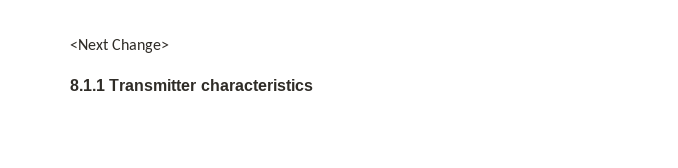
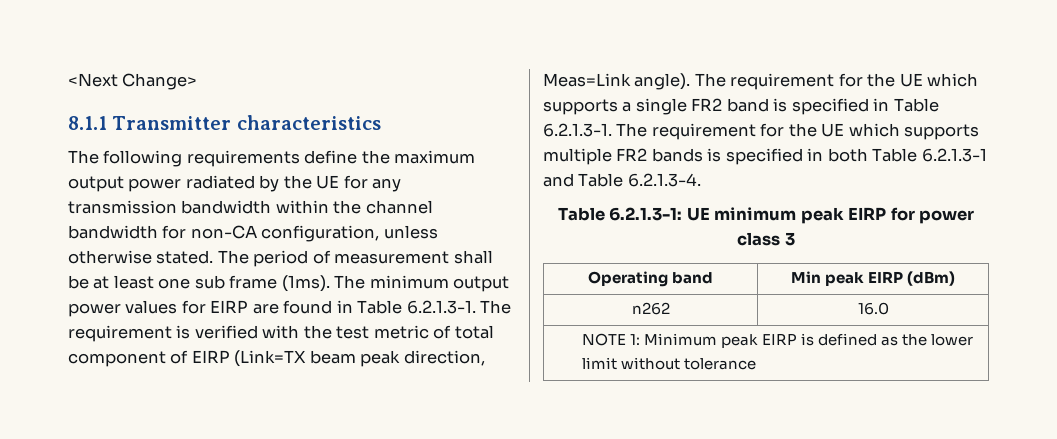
(313, 85) none -> [68,150,476,167] [68,175,402,192] [68,200,433,214] [68,225,438,242] [68,250,493,267] [68,275,510,292] [68,300,512,317] [68,325,494,342] [68,350,485,367] [543,73,979,90] [543,98,939,115] [543,123,980,140] [543,148,987,165] [543,173,701,187] [557,207,975,224] [737,232,795,246] [587,271,714,287] [790,271,956,286] [631,302,670,315] [857,302,889,315] [581,333,974,348] [581,357,756,370] // The following requirements define the maximum output power radiated by the UE for any transmission bandwidth within the channel bandwidth for non-CA configuration, unless otherwise stated. The period of measurement shall be at least one sub frame (1ms). The minimum output power values for EIRP are found in Table 6.2.1.3-1. The requirement is verified with the test metric of total component of EIRP (Link=TX beam peak direction, Meas=Link angle). The requirement for the UE which supports a single FR2 band is specified in Table 6.2.1.3-1. The requirement for the UE which supports multiple FR2 bands is specified in both Table 6.2.1.3-1 and Table 6.2.1.3-4. // Table 6.2.1.3-1: UE minimum peak EIRP for power class 3 // Operating band | Min peak EIRP (dBm) // n262 | 16.0 // NOTE 1: Minimum peak EIRP is defined as the lower limit without tolerance

